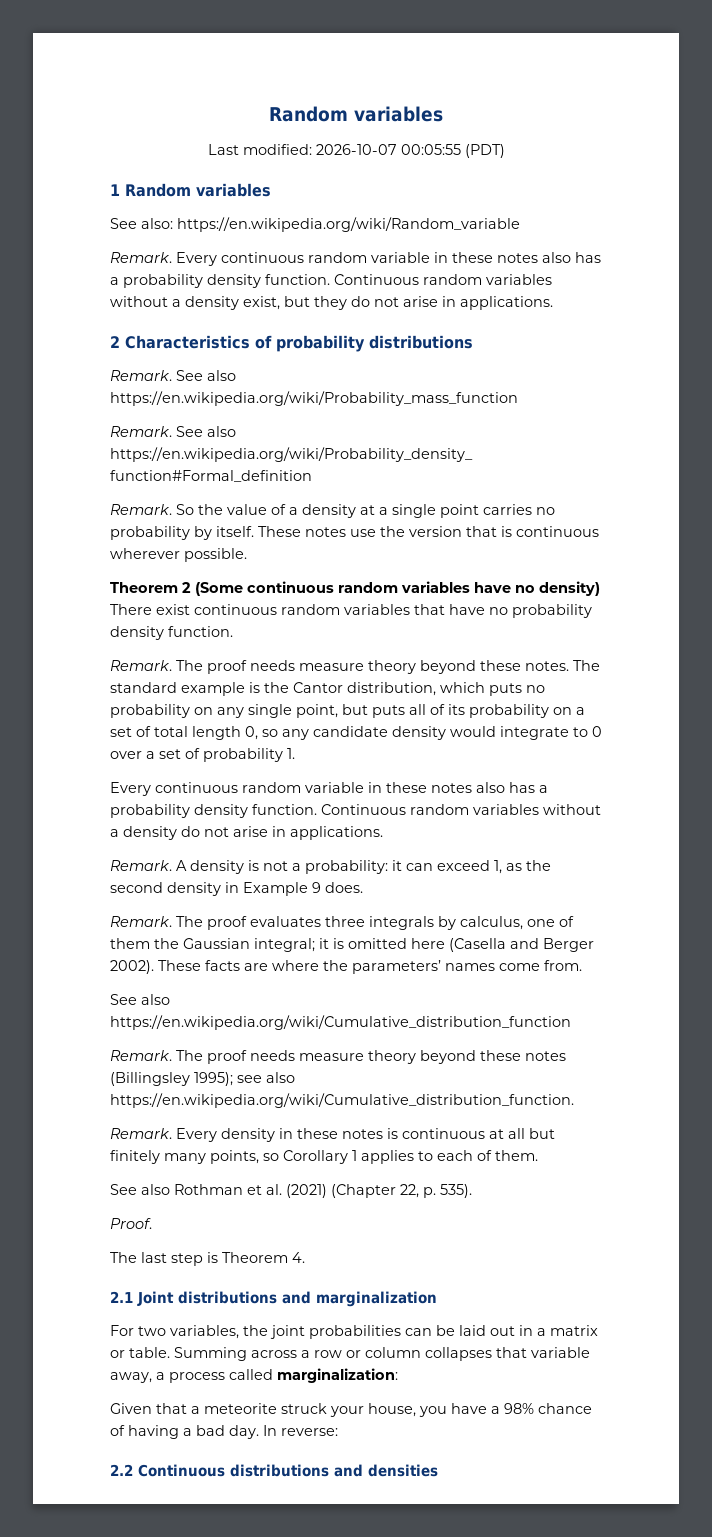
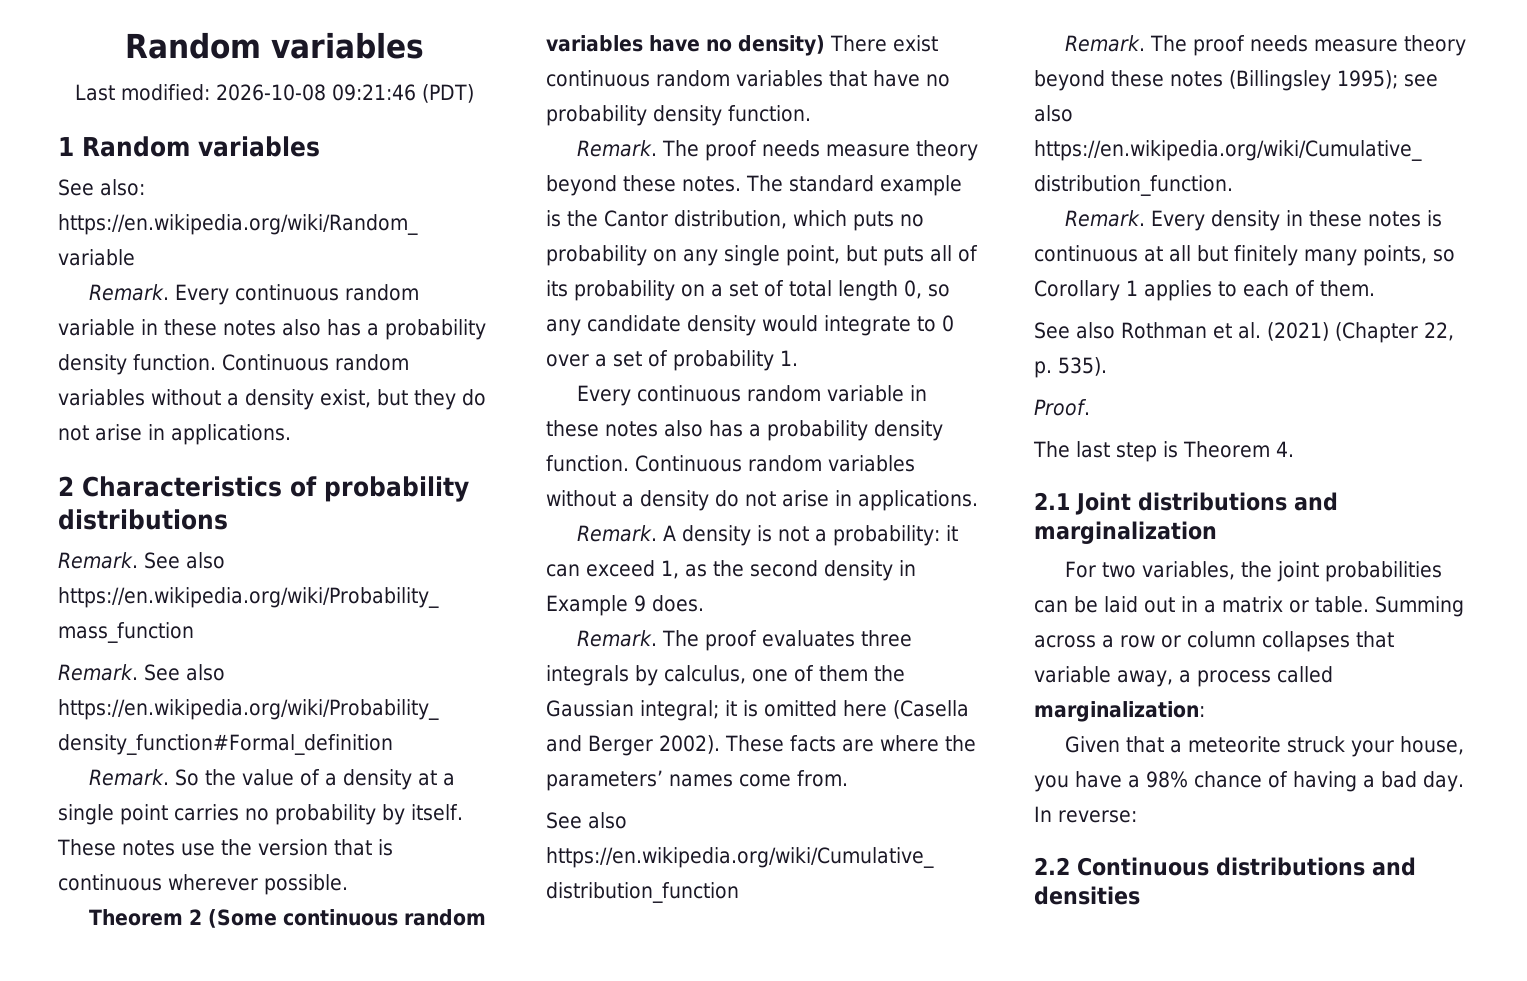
[315,144,461,155] 2026-10-07 00:05:55 -> [215,84,416,101] 2026-10-08 09:21:46

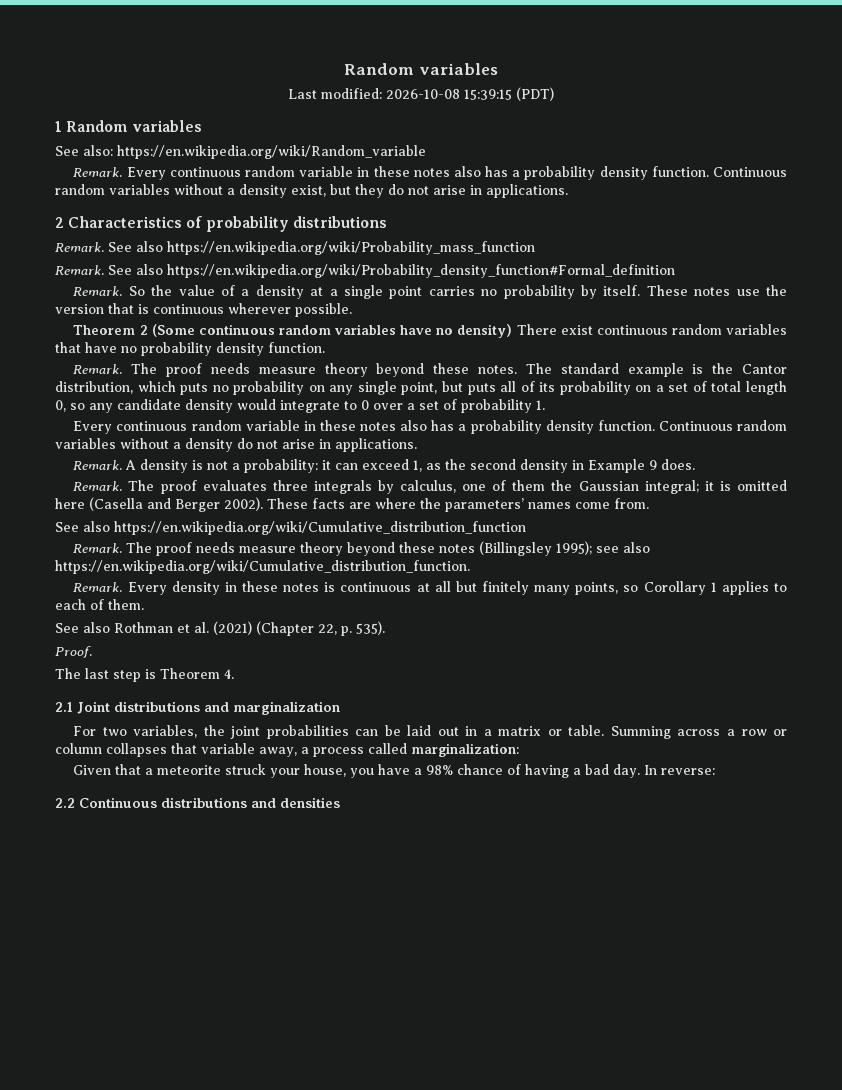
[331,84,416,101] 09:21:46 -> [464,89,512,100] 15:39:15

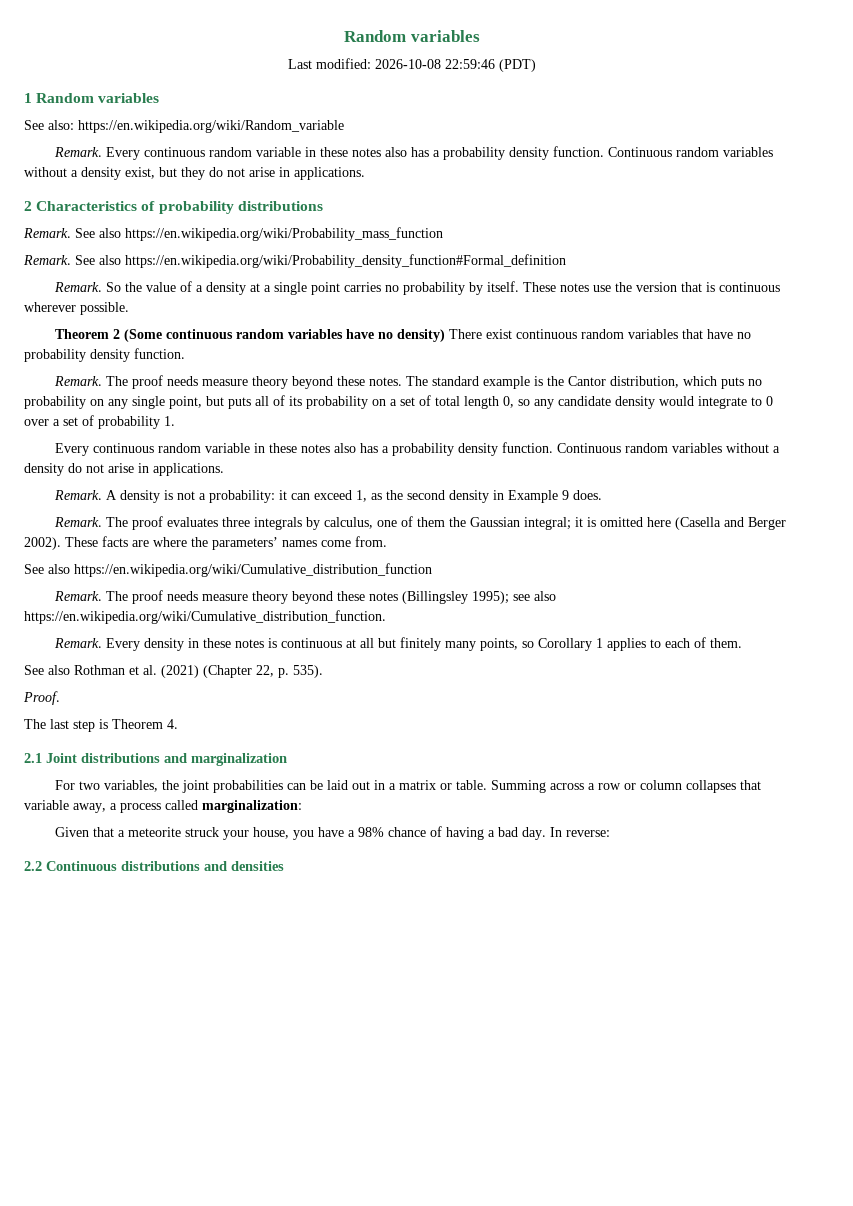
[464,89,512,100] 15:39:15 -> [445,59,495,69] 22:59:46

